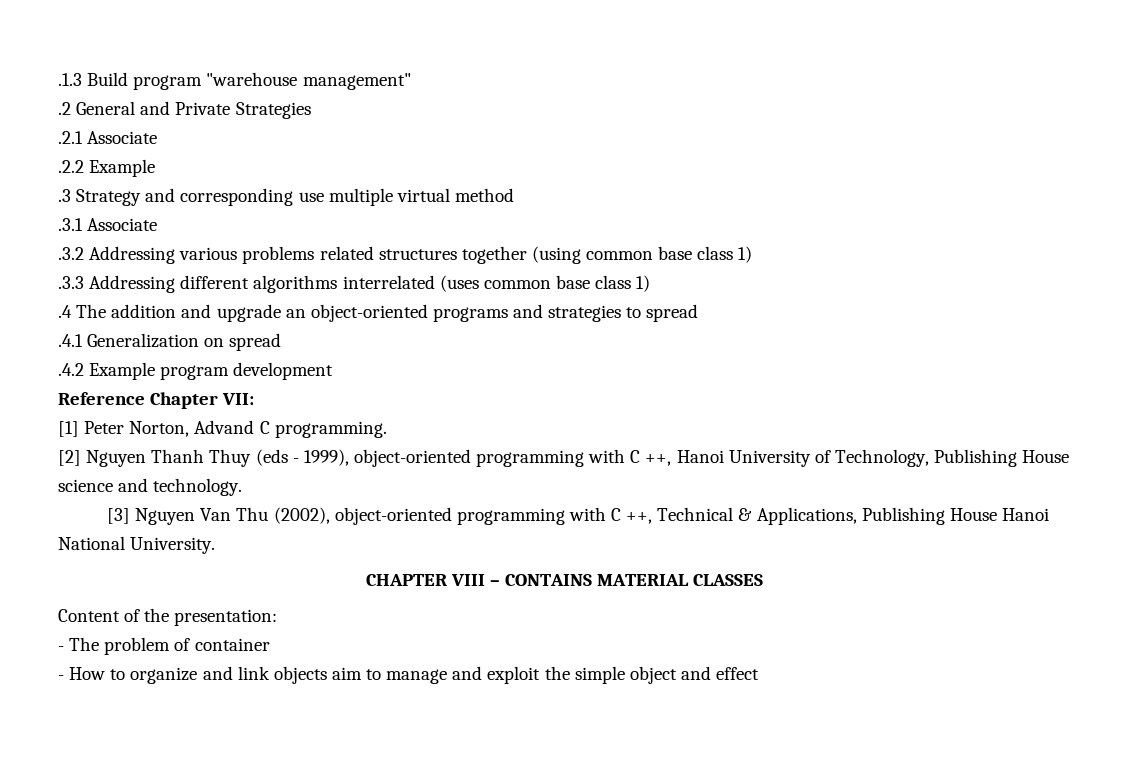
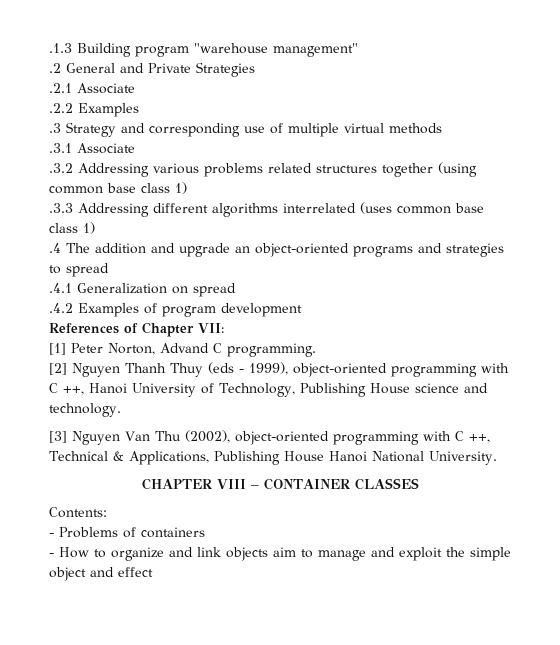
[87,72,129,86] Build -> [77,43,131,57] Building
[89,159,156,177] Example -> [78,103,139,117] Examples
(324, 197) none -> [270,123,283,134] of
[454,188,514,202] method -> [389,123,442,134] methods
[89,362,156,380] Example -> [78,303,157,317] Examples of
[58,392,145,405] Reference -> [49,323,138,334] References of
[505,574,690,586] CONTAINS MATERIAL -> [263,478,350,490] CONTAINER
[58,608,278,626] [58,637,270,655] Content of the presentation: // - The problem of container -> [49,507,107,518] [49,527,205,538] Contents: // - Problems of containers

